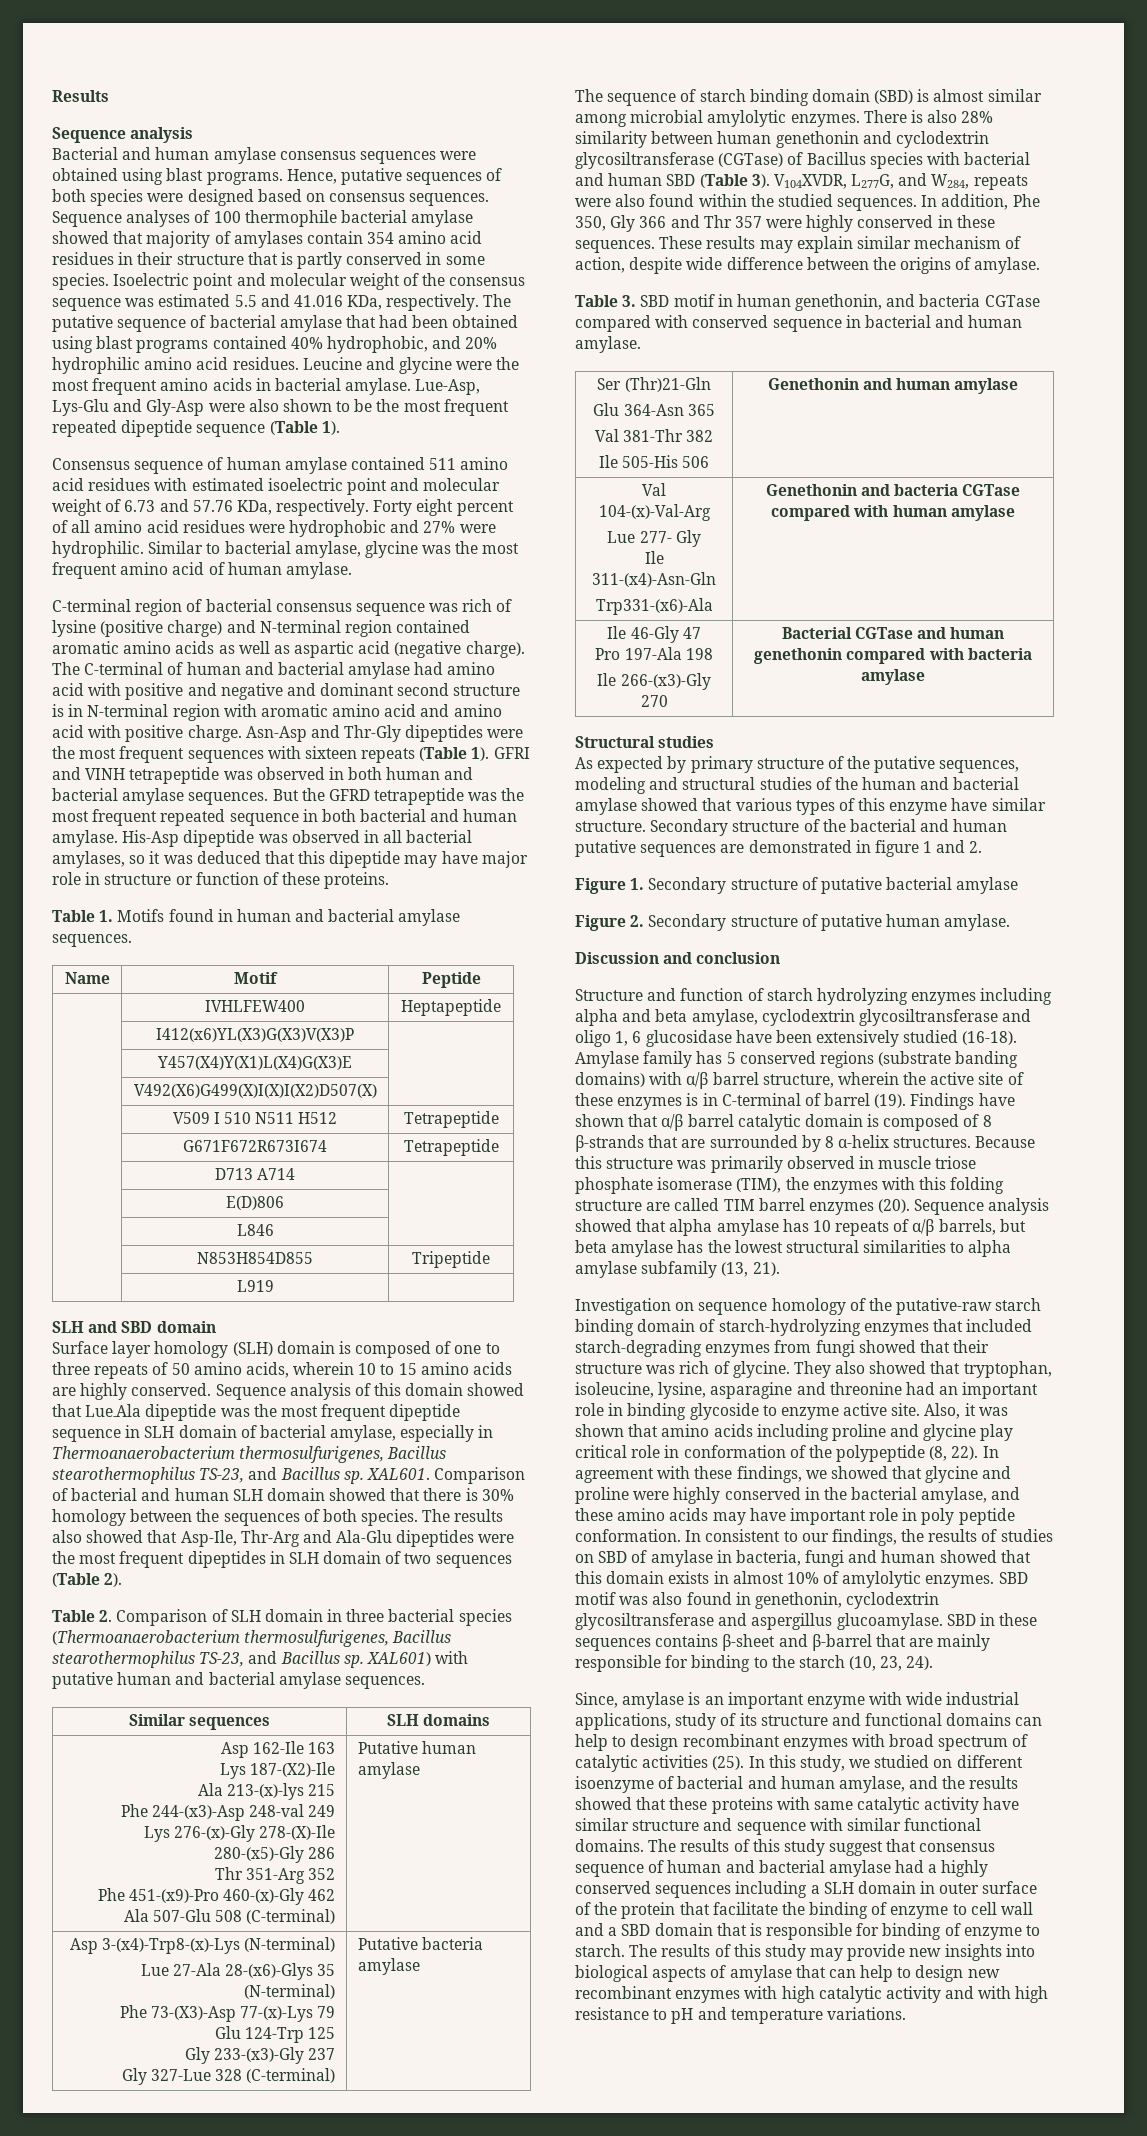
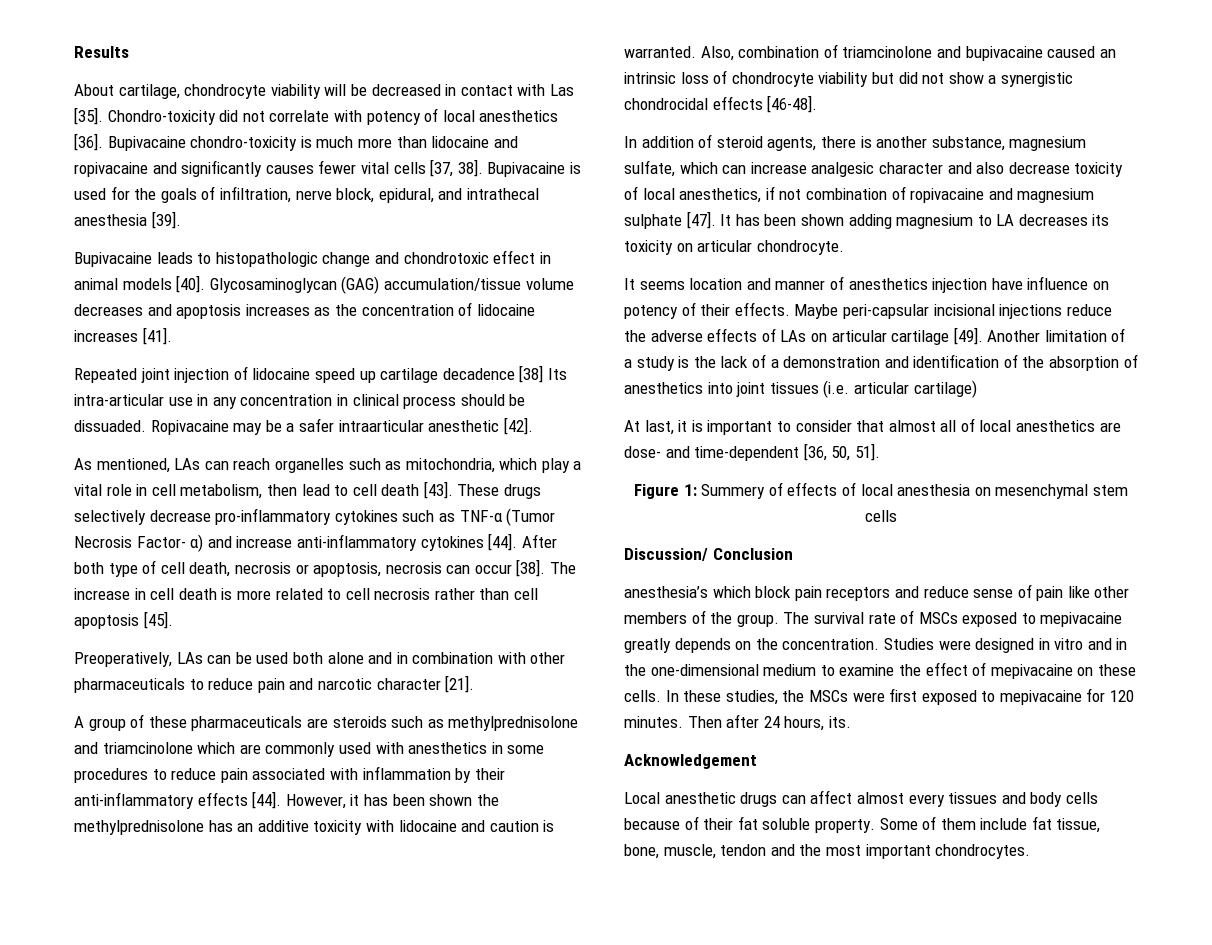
[52,127,194,143] [52,147,477,164] [52,168,503,185] [52,189,490,206] [52,210,474,227] [52,231,483,248] [52,252,485,269] [52,273,526,290] [52,294,512,311] [52,315,519,332] [52,336,498,353] [52,357,520,374] [52,378,481,395] [52,399,509,416] [52,420,340,437] [52,457,509,474] [52,478,501,495] [52,499,514,516] [52,520,496,537] [52,541,520,558] [52,562,352,579] [52,599,513,616] [52,620,471,637] [52,641,525,658] [52,662,496,679] [52,683,521,700] [52,704,502,721] [52,725,524,742] [52,746,530,763] [52,767,474,784] [52,788,525,805] [52,809,518,826] [52,830,473,847] [52,851,528,868] [52,872,390,889] [52,909,461,926] [52,934,132,947] [64,972,110,984] [234,972,278,984] [421,972,481,988] [205,1000,305,1012] [401,999,501,1016] [156,1028,354,1042] [157,1056,352,1070] [133,1084,377,1098] [172,1112,338,1124] [403,1111,499,1128] [183,1140,327,1152] [403,1139,499,1156] [214,1168,296,1180] [226,1196,284,1210] [236,1224,274,1236] [197,1252,313,1264] [412,1251,490,1268] [236,1280,274,1292] [52,1321,216,1333] [52,1341,500,1358] [52,1362,513,1379] [52,1383,525,1400] [52,1404,461,1421] [52,1425,494,1442] [52,1446,447,1463] [52,1467,526,1484] [52,1488,514,1501] [52,1509,504,1526] [52,1530,515,1547] [52,1551,512,1568] [52,1573,123,1587] [52,1609,512,1626] [52,1630,452,1647] [52,1651,469,1668] [52,1672,425,1689] [128,1714,271,1730] [386,1714,491,1726] [220,1741,336,1758] [220,1762,336,1779] [197,1783,336,1800] [120,1804,336,1821] [143,1825,336,1842] [214,1846,336,1863] [214,1867,336,1884] [97,1888,336,1905] [123,1909,336,1924] [357,1741,476,1754] [357,1762,420,1779] [69,1937,336,1954] [140,1963,336,1980] [244,1984,336,1999] [119,2005,336,2022] [214,2026,336,2043] [184,2047,336,2064] [121,2068,336,2085] [357,1937,483,1950] [357,1958,420,1975] [575,89,1042,106] [575,110,994,127] [575,131,989,148] [575,152,1031,169] [575,173,1028,190] [575,194,1040,211] [575,215,995,232] [575,236,1022,253] [575,257,1041,274] [575,294,1040,311] [575,315,1023,332] [575,336,641,353] [597,377,711,392] [593,403,715,416] [594,429,714,442] [598,455,710,468] [767,378,1019,394] [642,483,666,496] [598,504,711,521] [607,530,701,547] [644,551,664,564] [592,572,716,587] [595,598,713,615] [765,484,1021,496] [771,505,1015,521] [607,626,701,643] [595,647,713,660] [597,673,711,690] [640,695,668,707] [781,627,1005,639] [754,648,1032,664] [861,669,925,685] [575,736,715,748] [575,756,1020,773] [575,777,1020,794] [575,798,1046,815] [575,819,1008,836] [575,840,983,857] [575,877,1019,894] [575,914,1011,931] [575,952,781,964] [575,988,1053,1005] [575,1009,1032,1026] [575,1030,1018,1047] [575,1051,1019,1068] [575,1072,1024,1089] [575,1093,1015,1110] [575,1114,992,1131] [575,1135,1036,1152] [575,1156,977,1173] [575,1177,1005,1194] [575,1198,1050,1215] [575,1219,1026,1236] [575,1240,1012,1257] [575,1261,780,1278] [575,1298,1042,1315] [575,1319,1033,1336] [575,1340,990,1357] [575,1361,1052,1378] [575,1382,1039,1399] [575,1403,1008,1420] [575,1424,1014,1441] [575,1445,999,1462] [575,1466,1012,1483] [575,1487,1021,1504] [575,1508,1015,1525] [575,1529,1053,1546] [575,1550,1031,1567] [575,1571,1028,1588] [575,1592,940,1609] [575,1613,1038,1630] [575,1634,991,1651] [575,1655,934,1672] [575,1692,1020,1709] [575,1713,1043,1730] [575,1734,1029,1751] [575,1755,1023,1772] [575,1776,1019,1793] [575,1797,1020,1814] [575,1818,982,1835] [575,1839,996,1856] [575,1860,989,1877] [575,1881,1038,1898] [575,1902,1034,1919] [575,1923,1041,1940] [575,1944,1035,1961] [575,1965,1000,1982] [575,1986,1049,2003] [575,2007,906,2024] Sequence analysis // Bacterial and human amylase consensus sequences were obtained using blast programs. Hence, putative sequences of both species were designed based on consensus sequences. Sequence analyses of 100 thermophile bacterial amylase showed that majority of amylases contain 354 amino acid residues in their structure that is partly conserved in some species. Isoelectric point and molecular weight of the consensus sequence was estimated 5.5 and 41.016 KDa, respectively. The putative sequence of bacterial amylase that had been obtained using blast programs contained 40% hydrophobic, and 20% hydrophilic amino acid residues. Leucine and glycine were the most frequent amino acids in bacterial amylase. Lue-Asp, Lys-Glu and Gly-Asp were also shown to be the most frequent repeated dipeptide sequence (Table 1). // Consensus sequence of human amylase contained 511 amino acid residues with estimated isoelectric point and molecular weight of 6.73 and 57.76 KDa, respectively. Forty eight percent of all amino acid residues were hydrophobic and 27% were hydrophilic. Similar to bacterial amylase, glycine was the most frequent amino acid of human amylase. // C-terminal region of bacterial consensus sequence was rich of lysine (positive charge) and N-terminal region contained aromatic amino acids as well as aspartic acid (negative charge). The C-terminal of human and bacterial amylase had amino acid with positive and negative and dominant second structure is in N-terminal region with aromatic amino acid and amino acid with positive charge. Asn-Asp and Thr-Gly dipeptides were the most frequent sequences with sixteen repeats (Table 1). GFRI and VINH tetrapeptide was observed in both human and bacterial amylase sequences. But the GFRD tetrapeptide was the most frequent repeated sequence in both bacterial and human amylase. His-Asp dipeptide was observed in all bacterial amylases, so it was deduced that this dipeptide may have major role in structure or function of these proteins. // Table 1. Motifs found in human and bacterial amylase sequences. // Name | Motif | Peptide // | IVHLFEW400 | Heptapeptide // | I412(x6)YL(X3)G(X3)V(X3)P | // | Y457(X4)Y(X1)L(X4)G(X3)E | // | V492(X6)G499(X)I(X)I(X2)D507(X) | // | V509 I 510 N511 H512 | Tetrapeptide // | G671F672R673I674 | Tetrapeptide // | D713 A714 | // | E(D)806 | // | L846 | // | N853H854D855 | Tripeptide // | L919 | // SLH and SBD domain // Surface layer homology (SLH) domain is composed of one to three repeats of 50 amino acids, wherein 10 to 15 amino acids are highly conserved. Sequence analysis of this domain showed that Lue-Ala dipeptide was the most frequent dipeptide sequence in SLH domain of bacterial amylase, especially in Thermoanaerobacterium thermosulfurigenes, Bacillus stearothermophilus TS-23, and Bacillus sp. XAL601. Comparison of bacterial and human SLH domain showed that there is 30% homology between the sequences of both species. The results also showed that Asp-Ile, Thr-Arg and Ala-Glu dipeptides were the most frequent dipeptides in SLH domain of two sequences (Table 2). // Table 2. Comparison of SLH domain in three bacterial species (Thermoanaerobacterium thermosulfurigenes, Bacillus stearothermophilus TS-23, and Bacillus sp. XAL601) with putative human and bacterial amylase sequences. // Similar sequences | SLH domains // Asp 162-Ile 163 // Lys 187-(X2)-Ile // Ala 213-(x)-lys 215 // Phe 244-(x3)-Asp 248-val 249 // Lys 276-(x)-Gly 278-(X)-Ile 280-(x5)-Gly 286 // Thr 351-Arg 352 // Phe 451-(x9)-Pro 460-(x)-Gly 462 // Ala 507-Glu 508 (C-terminal) | Putative human amylase // Asp 3-(x4)-Trp8-(x)-Lys (N-terminal) // Lue 27-Ala 28-(x6)-Glys 35 (N-terminal) // Phe 73-(X3)-Asp 77-(x)-Lys 79 // Glu 124-Trp 125 // Gly 233-(x3)-Gly 237 // Gly 327-Lue 328 (C-terminal) | Putative bacteria amylase // The sequence of starch binding domain (SBD) is almost similar among microbial amylolytic enzymes. There is also 28% similarity between human genethonin and cyclodextrin glycosiltransferase (CGTase) of Bacillus species with bacterial and human SBD (Table 3). V104XVDR, L277G, and W284, repeats were also found within the studied sequences. In addition, Phe 350, Gly 366 and Thr 357 were highly conserved in these sequences. These results may explain similar mechanism of action, despite wide difference between the origins of amylase. // Table 3. SBD motif in human genethonin, and bacteria CGTase compared with conserved sequence in bacterial and human amylase. // Ser (Thr)21-Gln // Glu 364-Asn 365 // Val 381-Thr 382 // Ile 505-His 506 | Genethonin and human amylase // Val 104-(x)-Val-Arg // Lue 277- Gly // Ile 311-(x4)-Asn-Gln // Trp331-(x6)-Ala | Genethonin and bacteria CGTase compared with human amylase // Ile 46-Gly 47 // Pro 197-Ala 198 // Ile 266-(x3)-Gly 270 | Bacterial CGTase and human genethonin compared with bacteria amylase // Structural studies // As expected by primary structure of the putative sequences, modeling and structural studies of the human and bacterial amylase showed that various types of this enzyme have similar structure. Secondary structure of the bacterial and human putative sequences are demonstrated in figure 1 and 2. // Figure 1. Secondary structure of putative bacterial amylase // Figure 2. Secondary structure of putative human amylase. // Discussion and conclusion // Structure and function of starch hydrolyzing enzymes including alpha and beta amylase, cyclodextrin glycosiltransferase and oligo 1, 6 glucosidase have been extensively studied (16-18). Amylase family has 5 conserved regions (substrate banding domains) with α/β barrel structure, wherein the active site of these enzymes is in C-terminal of barrel (19). Findings have shown that α/β barrel catalytic domain is composed of 8 β-strands that are surrounded by 8 α-helix structures. Because this structure was primarily observed in muscle triose phosphate isomerase (TIM), the enzymes with this folding structure are called TIM barrel enzymes (20). Sequence analysis showed that alpha amylase has 10 repeats of α/β barrels, but beta amylase has the lowest structural similarities to alpha amylase subfamily (13, 21). // Investigation on sequence homology of the putative-raw starch binding domain of starch-hydrolyzing enzymes that included starch-degrading enzymes from fungi showed that their structure was rich of glycine. They also showed that tryptophan, isoleucine, lysine, asparagine and threonine had an important role in binding glycoside to enzyme active site. Also, it was shown that amino acids including proline and glycine play critical role in conformation of the polypeptide (8, 22). In agreement with these findings, we showed that glycine and proline were highly conserved in the bacterial amylase, and these amino acids may have important role in poly peptide conformation. In consistent to our findings, the results of studies on SBD of amylase in bacteria, fungi and human showed that this domain exists in almost 10% of amylolytic enzymes. SBD motif was also found in genethonin, cyclodextrin glycosiltransferase and aspergillus glucoamylase. SBD in these sequences contains β-sheet and β-barrel that are mainly responsible for binding to the starch (10, 23, 24). // Since, amylase is an important enzyme with wide industrial applications, study of its structure and functional domains can help to design recombinant enzymes with broad spectrum of catalytic activities (25). In this study, we studied on different isoenzyme of bacterial and human amylase, and the results showed that these proteins with same catalytic activity have similar structure and sequence with similar functional domains. The results of this study suggest that consensus sequence of human and bacterial amylase had a highly conserved sequences including a SLH domain in outer surface of the protein that facilitate the binding of enzyme to cell wall and a SBD domain that is responsible for binding of enzyme to starch. The results of this study may provide new insights into biological aspects of amylase that can help to design new recombinant enzymes with high catalytic activity and with high resistance to pH and temperature variations. -> [74,84,574,99] [74,107,559,125] [74,133,518,151] [74,159,581,177] [74,186,539,203] [74,211,181,229] [74,250,551,267] [74,275,574,294] [74,302,535,319] [74,327,172,345] [74,365,567,383] [74,394,526,409] [74,417,533,435] [74,458,582,473] [74,481,542,499] [74,508,556,526] [74,533,557,552] [74,559,577,577] [74,588,539,600] [74,611,173,629] [74,652,566,667] [74,675,475,693] [74,714,579,731] [74,742,545,757] [74,766,505,783] [74,791,499,809] [74,820,555,835] [624,44,1116,61] [624,70,1073,87] [624,95,818,113] [624,134,1087,151] [624,160,1124,177] [624,186,1095,203] [624,211,1110,229] [624,240,844,255] [624,276,1109,293] [624,302,1112,319] [624,327,1126,345] [624,354,1138,371] [624,380,977,398] [624,418,1121,435] [624,443,880,461] [634,482,1128,499] [865,510,897,522] [624,548,793,561] [624,584,1130,601] [624,610,1123,627] [624,638,1128,653] [624,662,1136,679] [624,688,1135,705] [624,714,851,731] [624,754,757,769] [624,790,1098,807] [624,816,1101,833] [624,844,1031,859] About cartilage, chondrocyte viability will be decreased in contact with Las [35]. Chondro-toxicity did not correlate with potency of local anesthetics [36]. Bupivacaine chondro-toxicity is much more than lidocaine and ropivacaine and significantly causes fewer vital cells [37, 38]. Bupivacaine is used for the goals of infiltration, nerve block, epidural, and intrathecal anesthesia [39]. // Bupivacaine leads to histopathologic change and chondrotoxic effect in animal models [40]. Glycosaminoglycan (GAG) accumulation/tissue volume decreases and apoptosis increases as the concentration of lidocaine increases [41]. // Repeated joint injection of lidocaine speed up cartilage decadence [38] Its intra-articular use in any concentration in clinical process should be dissuaded. Ropivacaine may be a safer intraarticular anesthetic [42]. // As mentioned, LAs can reach organelles such as mitochondria, which play a vital role in cell metabolism, then lead to cell death [43]. These drugs selectively decrease pro-inflammatory cytokines such as TNF-α (Tumor Necrosis Factor- α) and increase anti-inflammatory cytokines [44]. After both type of cell death, necrosis or apoptosis, necrosis can occur [38]. The increase in cell death is more related to cell necrosis rather than cell apoptosis [45]. // Preoperatively, LAs can be used both alone and in combination with other pharmaceuticals to reduce pain and narcotic character [21]. // A group of these pharmaceuticals are steroids such as methylprednisolone and triamcinolone which are commonly used with anesthetics in some procedures to reduce pain associated with inflammation by their anti-inflammatory effects [44]. However, it has been shown the methylprednisolone has an additive toxicity with lidocaine and caution is warranted. Also, combination of triamcinolone and bupivacaine caused an intrinsic loss of chondrocyte viability but did not show a synergistic chondrocidal effects [46-48]. // In addition of steroid agents, there is another substance, magnesium sulfate, which can increase analgesic character and also decrease toxicity of local anesthetics, if not combination of ropivacaine and magnesium sulphate [47]. It has been shown adding magnesium to LA decreases its toxicity on articular chondrocyte. // It seems location and manner of anesthetics injection have influence on potency of their effects. Maybe peri-capsular incisional injections reduce the adverse effects of LAs on articular cartilage [49]. Another limitation of a study is the lack of a demonstration and identification of the absorption of anesthetics into joint tissues (i.e. articular cartilage) // At last, it is important to consider that almost all of local anesthetics are dose- and time-dependent [36, 50, 51]. // Figure 1: Summery of effects of local anesthesia on mesenchymal stem cells // Discussion/ Conclusion // anesthesia’s which block pain receptors and reduce sense of pain like other members of the group. The survival rate of MSCs exposed to mepivacaine greatly depends on the concentration. Studies were designed in vitro and in the one-dimensional medium to examine the effect of mepivacaine on these cells. In these studies, the MSCs were first exposed to mepivacaine for 120 minutes. Then after 24 hours, its. // Acknowledgement // Local anesthetic drugs can affect almost every tissues and body cells because of their fat soluble property. Some of them include fat tissue, bone, muscle, tendon and the most important chondrocytes.

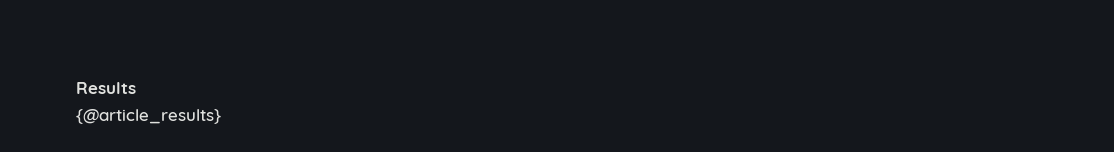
[74,84,574,99] [74,107,559,125] [74,133,518,151] [74,159,581,177] [74,186,539,203] [74,211,181,229] [74,250,551,267] [74,275,574,294] [74,302,535,319] [74,327,172,345] [74,365,567,383] [74,394,526,409] [74,417,533,435] [74,458,582,473] [74,481,542,499] [74,508,556,526] [74,533,557,552] [74,559,577,577] [74,588,539,600] [74,611,173,629] [74,652,566,667] [74,675,475,693] [74,714,579,731] [74,742,545,757] [74,766,505,783] [74,791,499,809] [74,820,555,835] [624,44,1116,61] [624,70,1073,87] [624,95,818,113] [624,134,1087,151] [624,160,1124,177] [624,186,1095,203] [624,211,1110,229] [624,240,844,255] [624,276,1109,293] [624,302,1112,319] [624,327,1126,345] [624,354,1138,371] [624,380,977,398] [624,418,1121,435] [624,443,880,461] [634,482,1128,499] [865,510,897,522] [624,548,793,561] [624,584,1130,601] [624,610,1123,627] [624,638,1128,653] [624,662,1136,679] [624,688,1135,705] [624,714,851,731] [624,754,757,769] [624,790,1098,807] [624,816,1101,833] [624,844,1031,859] About cartilage, chondrocyte viability will be decreased in contact with Las [35]. Chondro-toxicity did not correlate with potency of local anesthetics [36]. Bupivacaine chondro-toxicity is much more than lidocaine and ropivacaine and significantly causes fewer vital cells [37, 38]. Bupivacaine is used for the goals of infiltration, nerve block, epidural, and intrathecal anesthesia [39]. // Bupivacaine leads to histopathologic change and chondrotoxic effect in animal models [40]. Glycosaminoglycan (GAG) accumulation/tissue volume decreases and apoptosis increases as the concentration of lidocaine increases [41]. // Repeated joint injection of lidocaine speed up cartilage decadence [38] Its intra-articular use in any concentration in clinical process should be dissuaded. Ropivacaine may be a safer intraarticular anesthetic [42]. // As mentioned, LAs can reach organelles such as mitochondria, which play a vital role in cell metabolism, then lead to cell death [43]. These drugs selectively decrease pro-inflammatory cytokines such as TNF-α (Tumor Necrosis Factor- α) and increase anti-inflammatory cytokines [44]. After both type of cell death, necrosis or apoptosis, necrosis can occur [38]. The increase in cell death is more related to cell necrosis rather than cell apoptosis [45]. // Preoperatively, LAs can be used both alone and in combination with other pharmaceuticals to reduce pain and narcotic character [21]. // A group of these pharmaceuticals are steroids such as methylprednisolone and triamcinolone which are commonly used with anesthetics in some procedures to reduce pain associated with inflammation by their anti-inflammatory effects [44]. However, it has been shown the methylprednisolone has an additive toxicity with lidocaine and caution is warranted. Also, combination of triamcinolone and bupivacaine caused an intrinsic loss of chondrocyte viability but did not show a synergistic chondrocidal effects [46-48]. // In addition of steroid agents, there is another substance, magnesium sulfate, which can increase analgesic character and also decrease toxicity of local anesthetics, if not combination of ropivacaine and magnesium sulphate [47]. It has been shown adding magnesium to LA decreases its toxicity on articular chondrocyte. // It seems location and manner of anesthetics injection have influence on potency of their effects. Maybe peri-capsular incisional injections reduce the adverse effects of LAs on articular cartilage [49]. Another limitation of a study is the lack of a demonstration and identification of the absorption of anesthetics into joint tissues (i.e. articular cartilage) // At last, it is important to consider that almost all of local anesthetics are dose- and time-dependent [36, 50, 51]. // Figure 1: Summery of effects of local anesthesia on mesenchymal stem cells // Discussion/ Conclusion // anesthesia’s which block pain receptors and reduce sense of pain like other members of the group. The survival rate of MSCs exposed to mepivacaine greatly depends on the concentration. Studies were designed in vitro and in the one-dimensional medium to examine the effect of mepivacaine on these cells. In these studies, the MSCs were first exposed to mepivacaine for 120 minutes. Then after 24 hours, its. // Acknowledgement // Local anesthetic drugs can affect almost every tissues and body cells because of their fat soluble property. Some of them include fat tissue, bone, muscle, tendon and the most important chondrocytes. -> [76,109,221,124] {@article_results}

